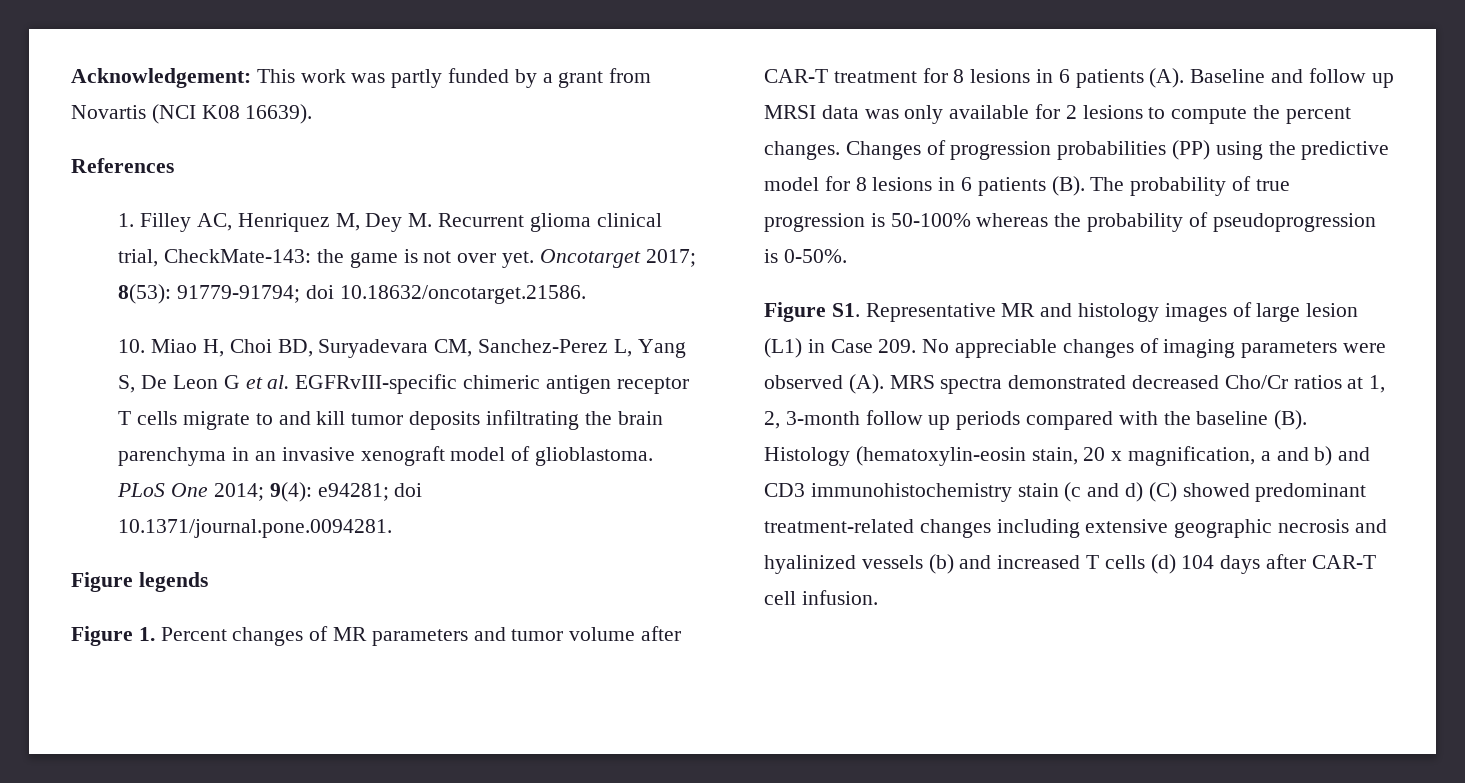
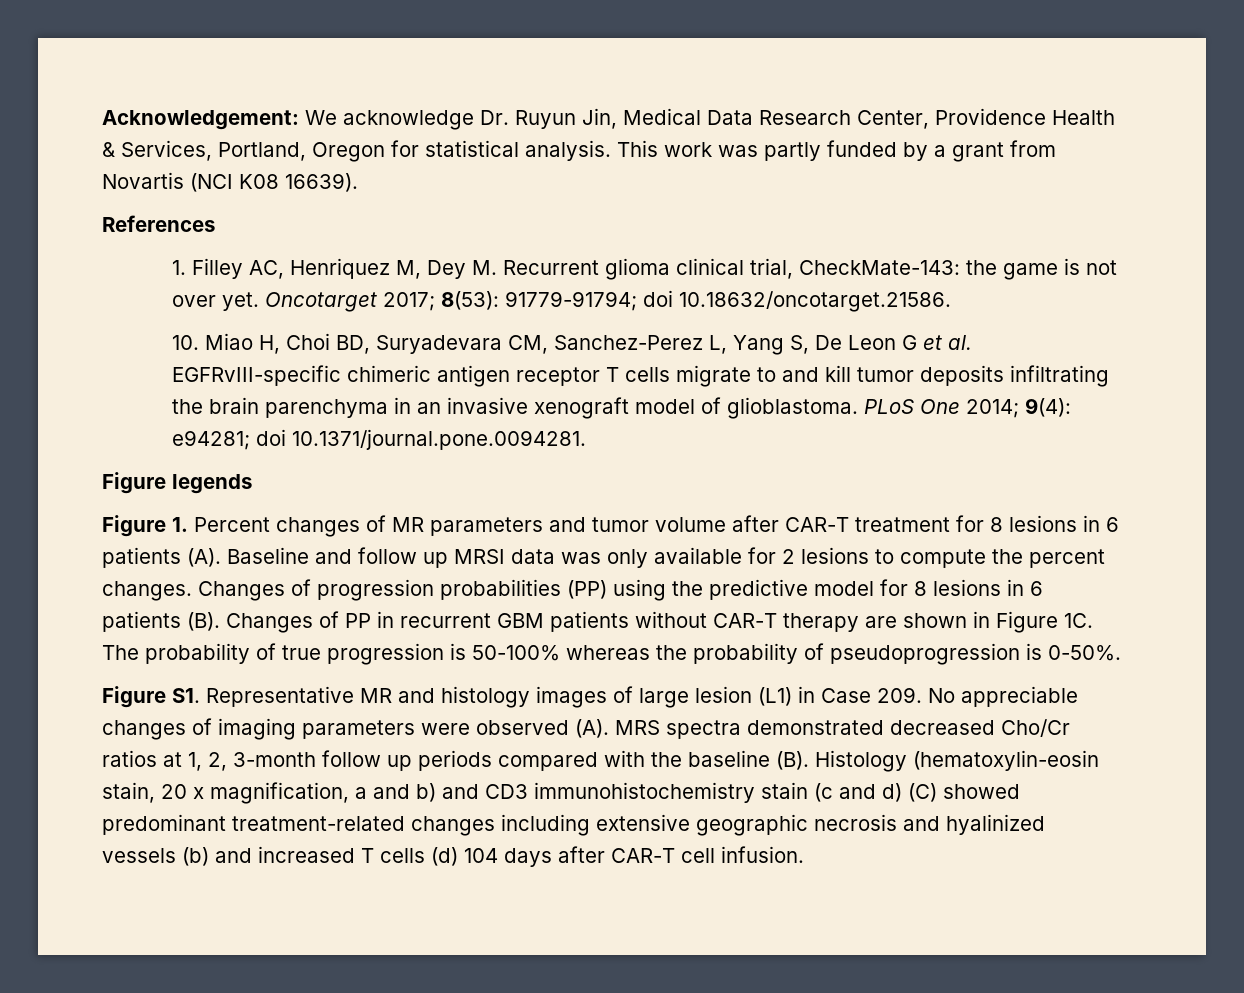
(251, 78) none -> [305,108,1115,130] [102,140,611,162] We acknowledge Dr. Ruyun Jin, Medical Data Research Center, Providence Health & Services, Portland, Oregon for statistical analysis.
(1085, 186) none -> [226,611,1093,633] Changes of PP in recurrent GBM patients without CAR-T therapy are shown in Figure 1C.

